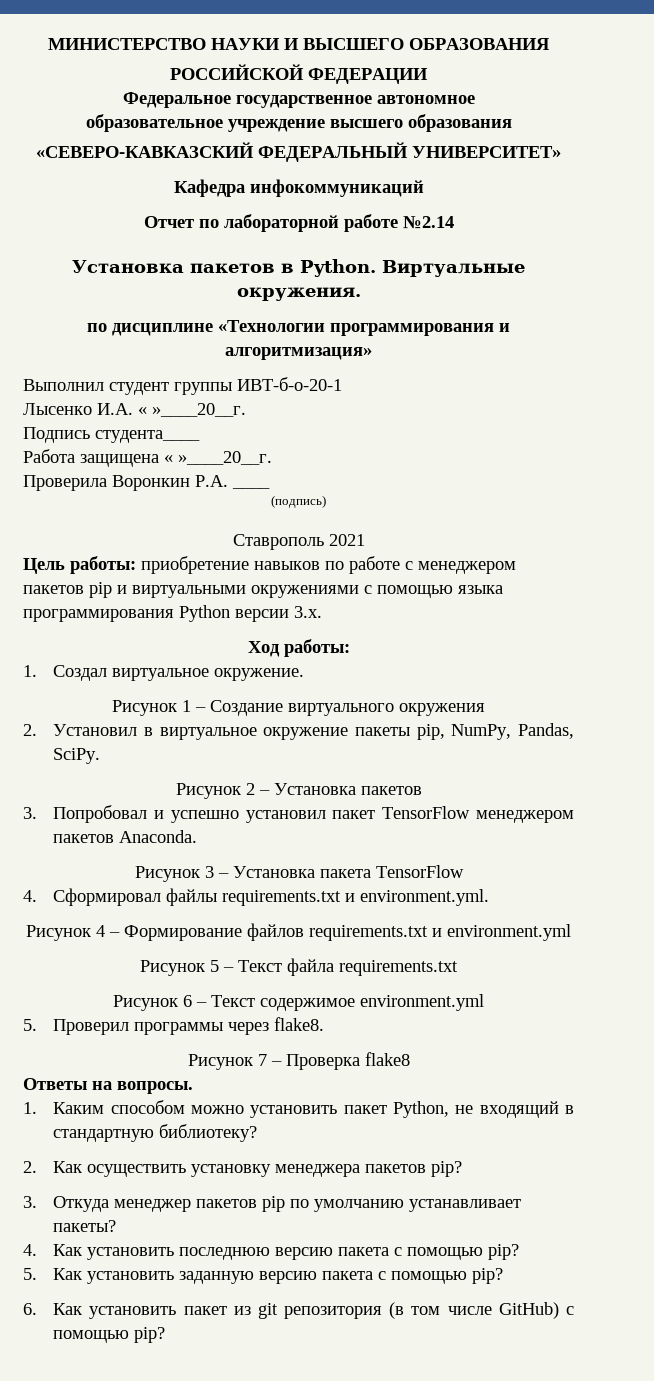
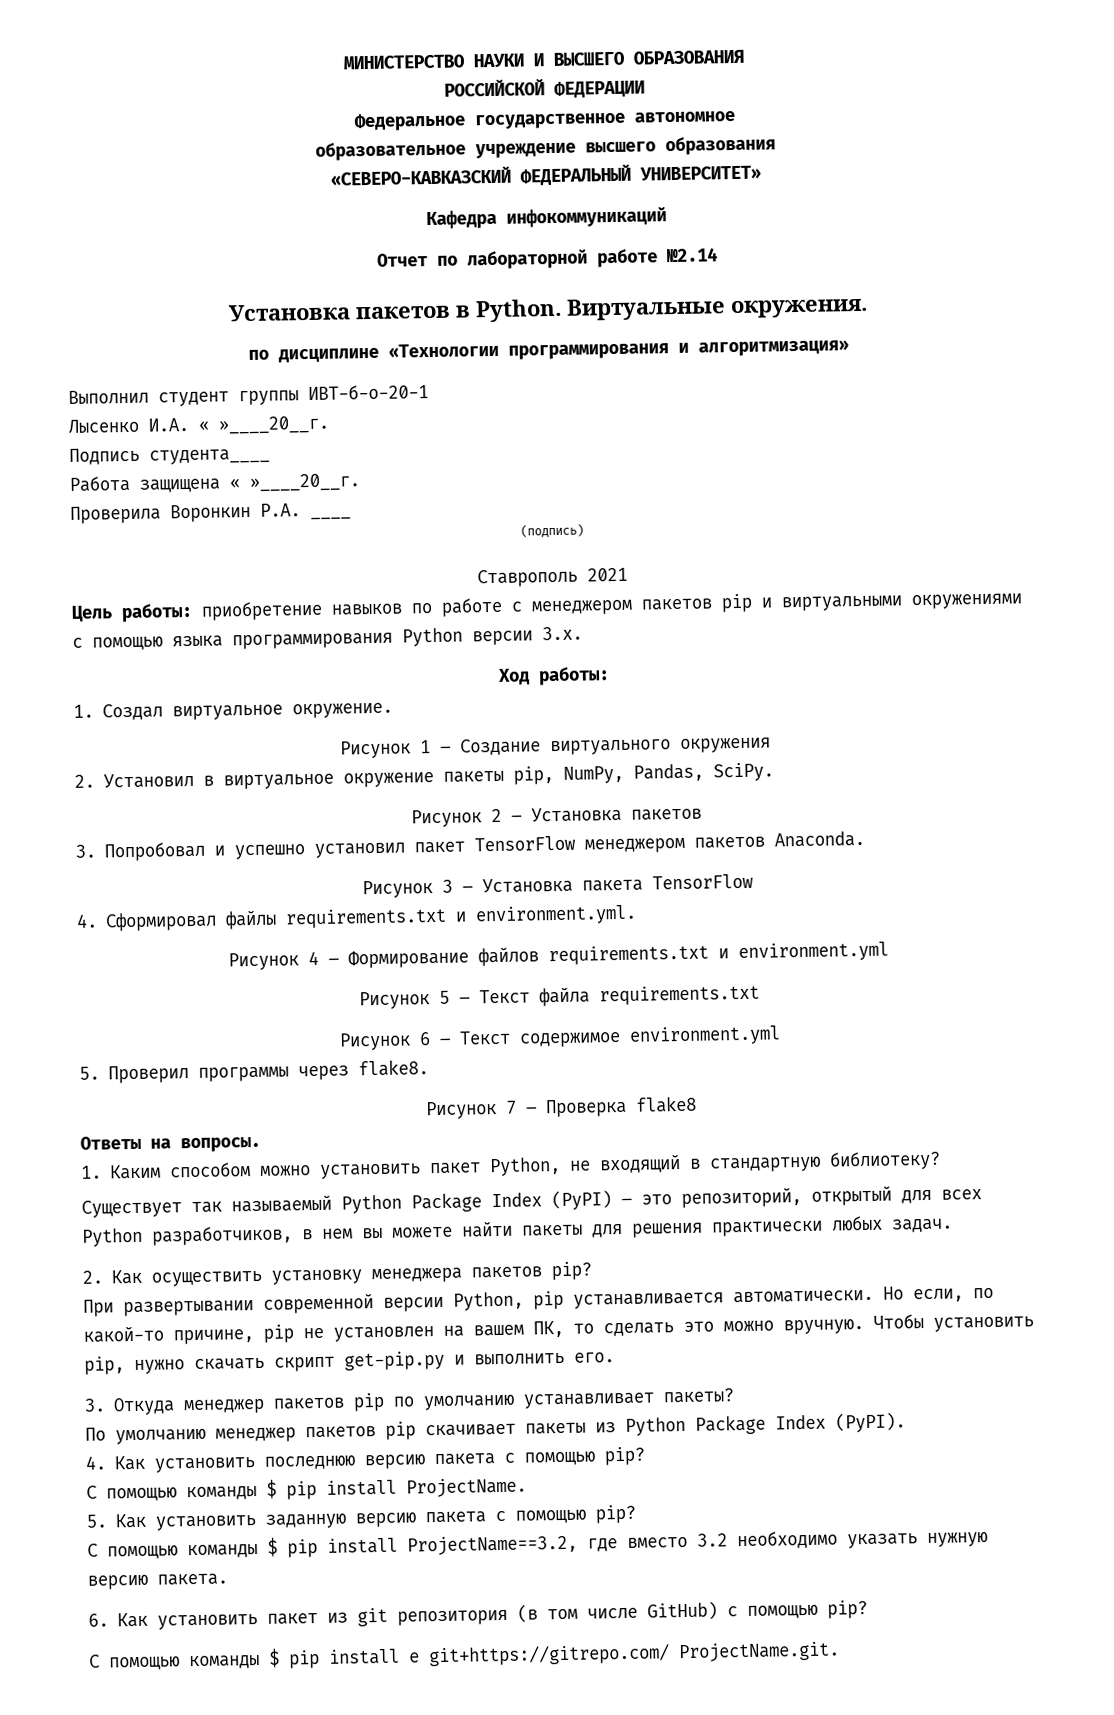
(258, 1133) none -> [81,1185,982,1218] [82,1215,953,1247] // Существует так называемый Python Package Index (PyPI) – это репозиторий, открытый для всех Python разработчиков, в нем вы можете найти пакеты для решения практически любых задач.
(463, 1169) none -> [83,1286,994,1317] [83,1314,1034,1345] [84,1350,615,1375] // При развертывании современной версии Python, pip устанавливается автоматически. Но если, по какой-то причине, pip не установлен на вашем ПК, то сделать это можно вручную. Чтобы установить pip, нужно скачать скрипт get-pip.py и выполнить его.
(117, 1226) none -> [85,1412,906,1445] // По умолчанию менеджер пакетов pip скачивает пакеты из Python Package Index (PyPI).
(520, 1252) none -> [86,1477,527,1502] // С помощью команды $ pip install ProjectName.
(504, 1276) none -> [87,1530,988,1560] [87,1573,228,1590] // С помощью команды $ pip install ProjectName==3.2, где вместо 3.2 необходимо указать нужную версию пакета.
(166, 1335) none -> [89,1641,840,1671] // С помощью команды $ pip install e git+https://gitrepo.com/ ProjectName.git.

